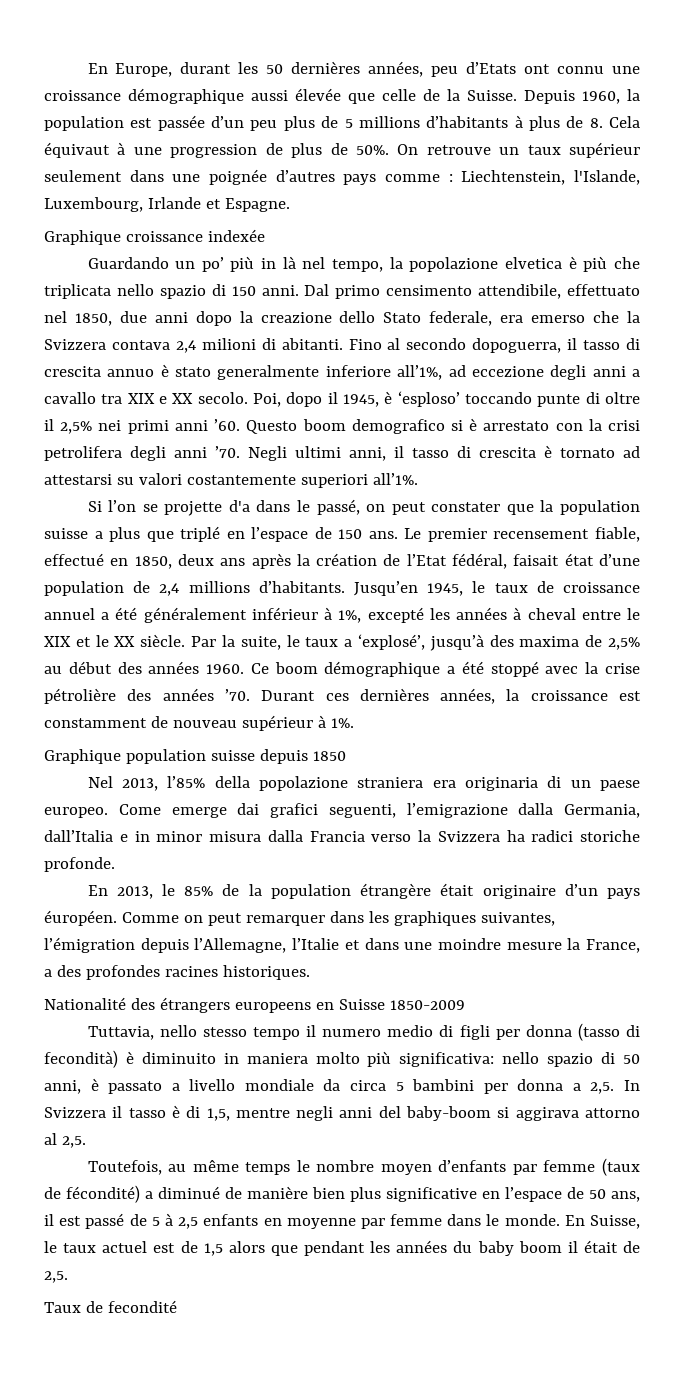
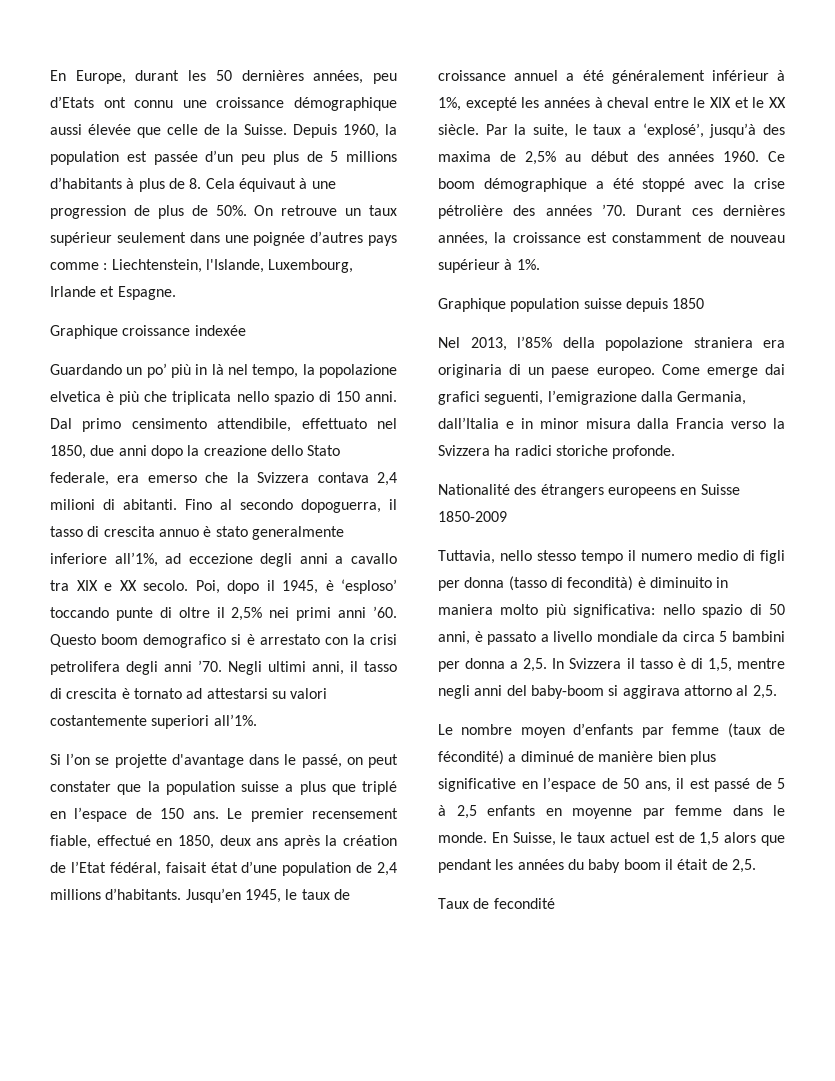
[228,500,250,512] d'a -> [171,754,244,768] d'avantage
[87,883,640,899] [44,910,555,926] [44,937,640,953] [44,965,310,980] // En 2013, le 85% de la population étrangère était originaire d’un pays éuropéen. Comme on peut remarquer dans les graphiques suivantes, l’émigration depuis l’Allemagne, l’Italie et dans une moindre mesure la France, a des profondes racines historiques. -> (676, 452) none
[87,1160,310,1175] Toutefois, au même temps le -> [438,724,453,735] Le

